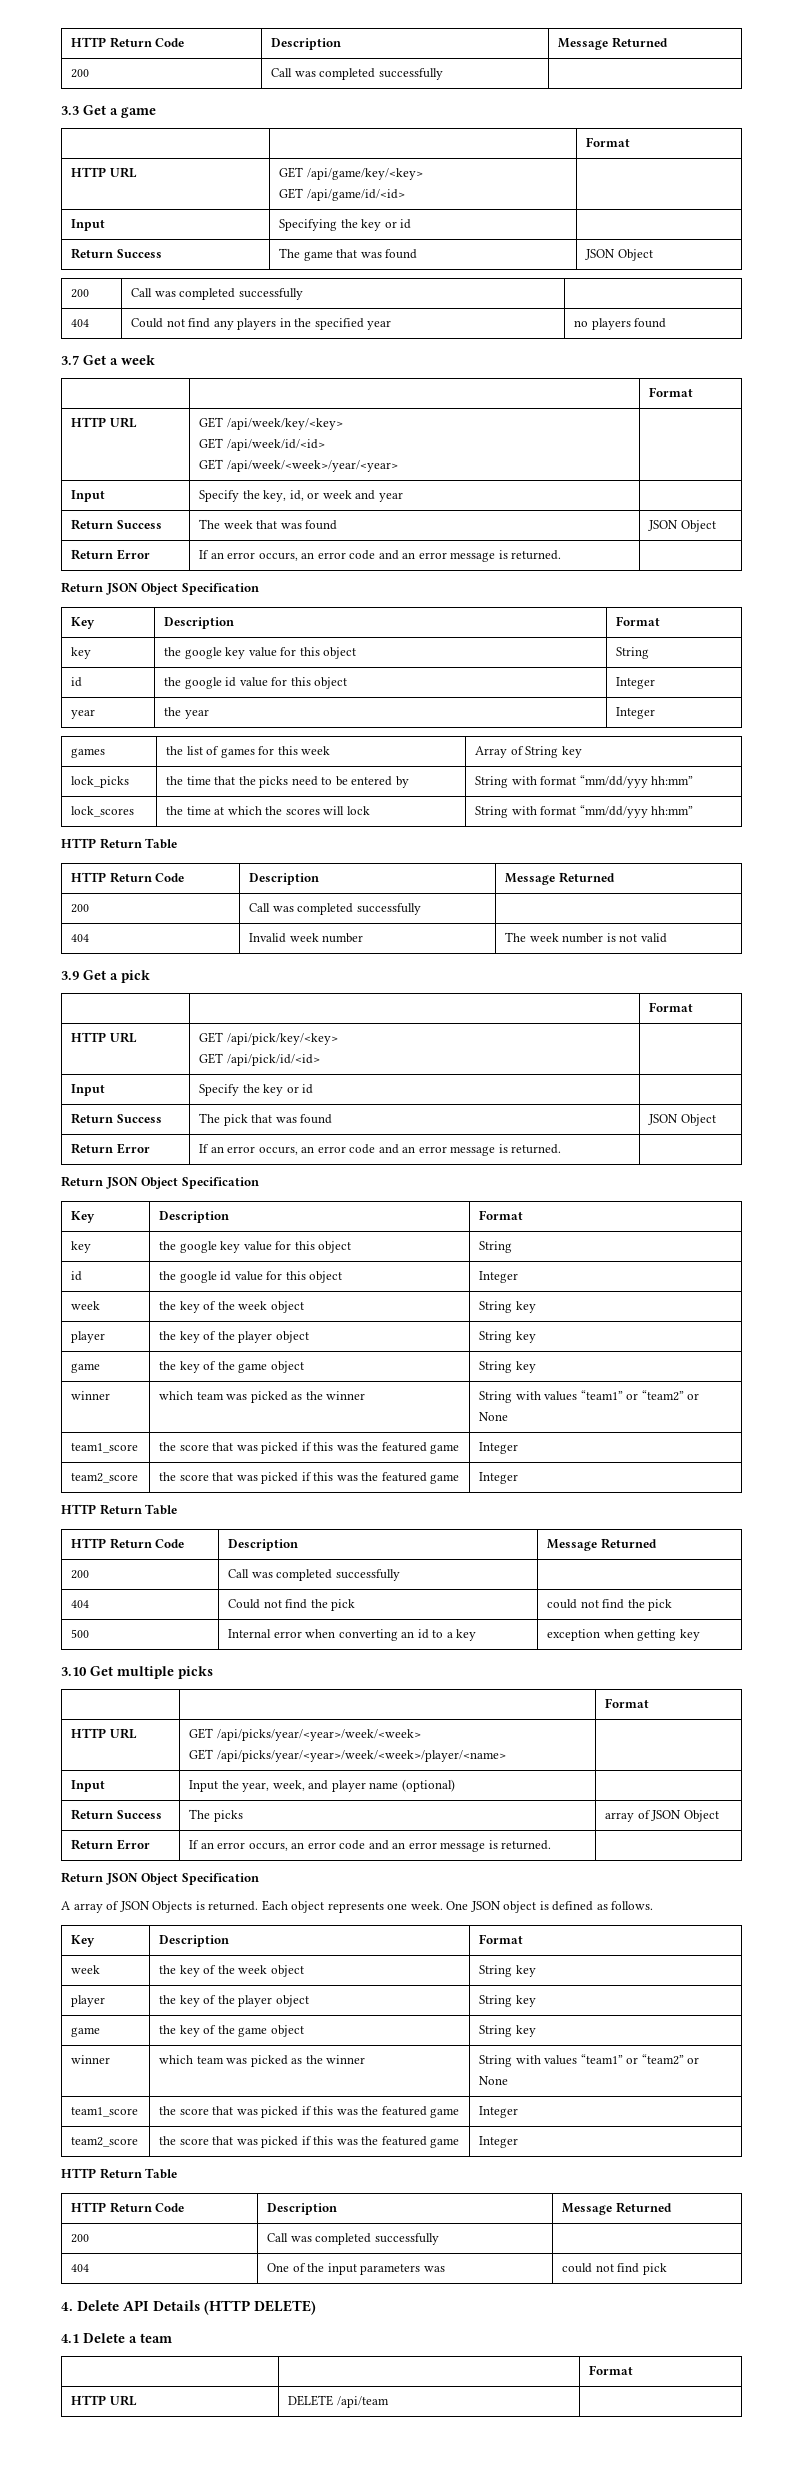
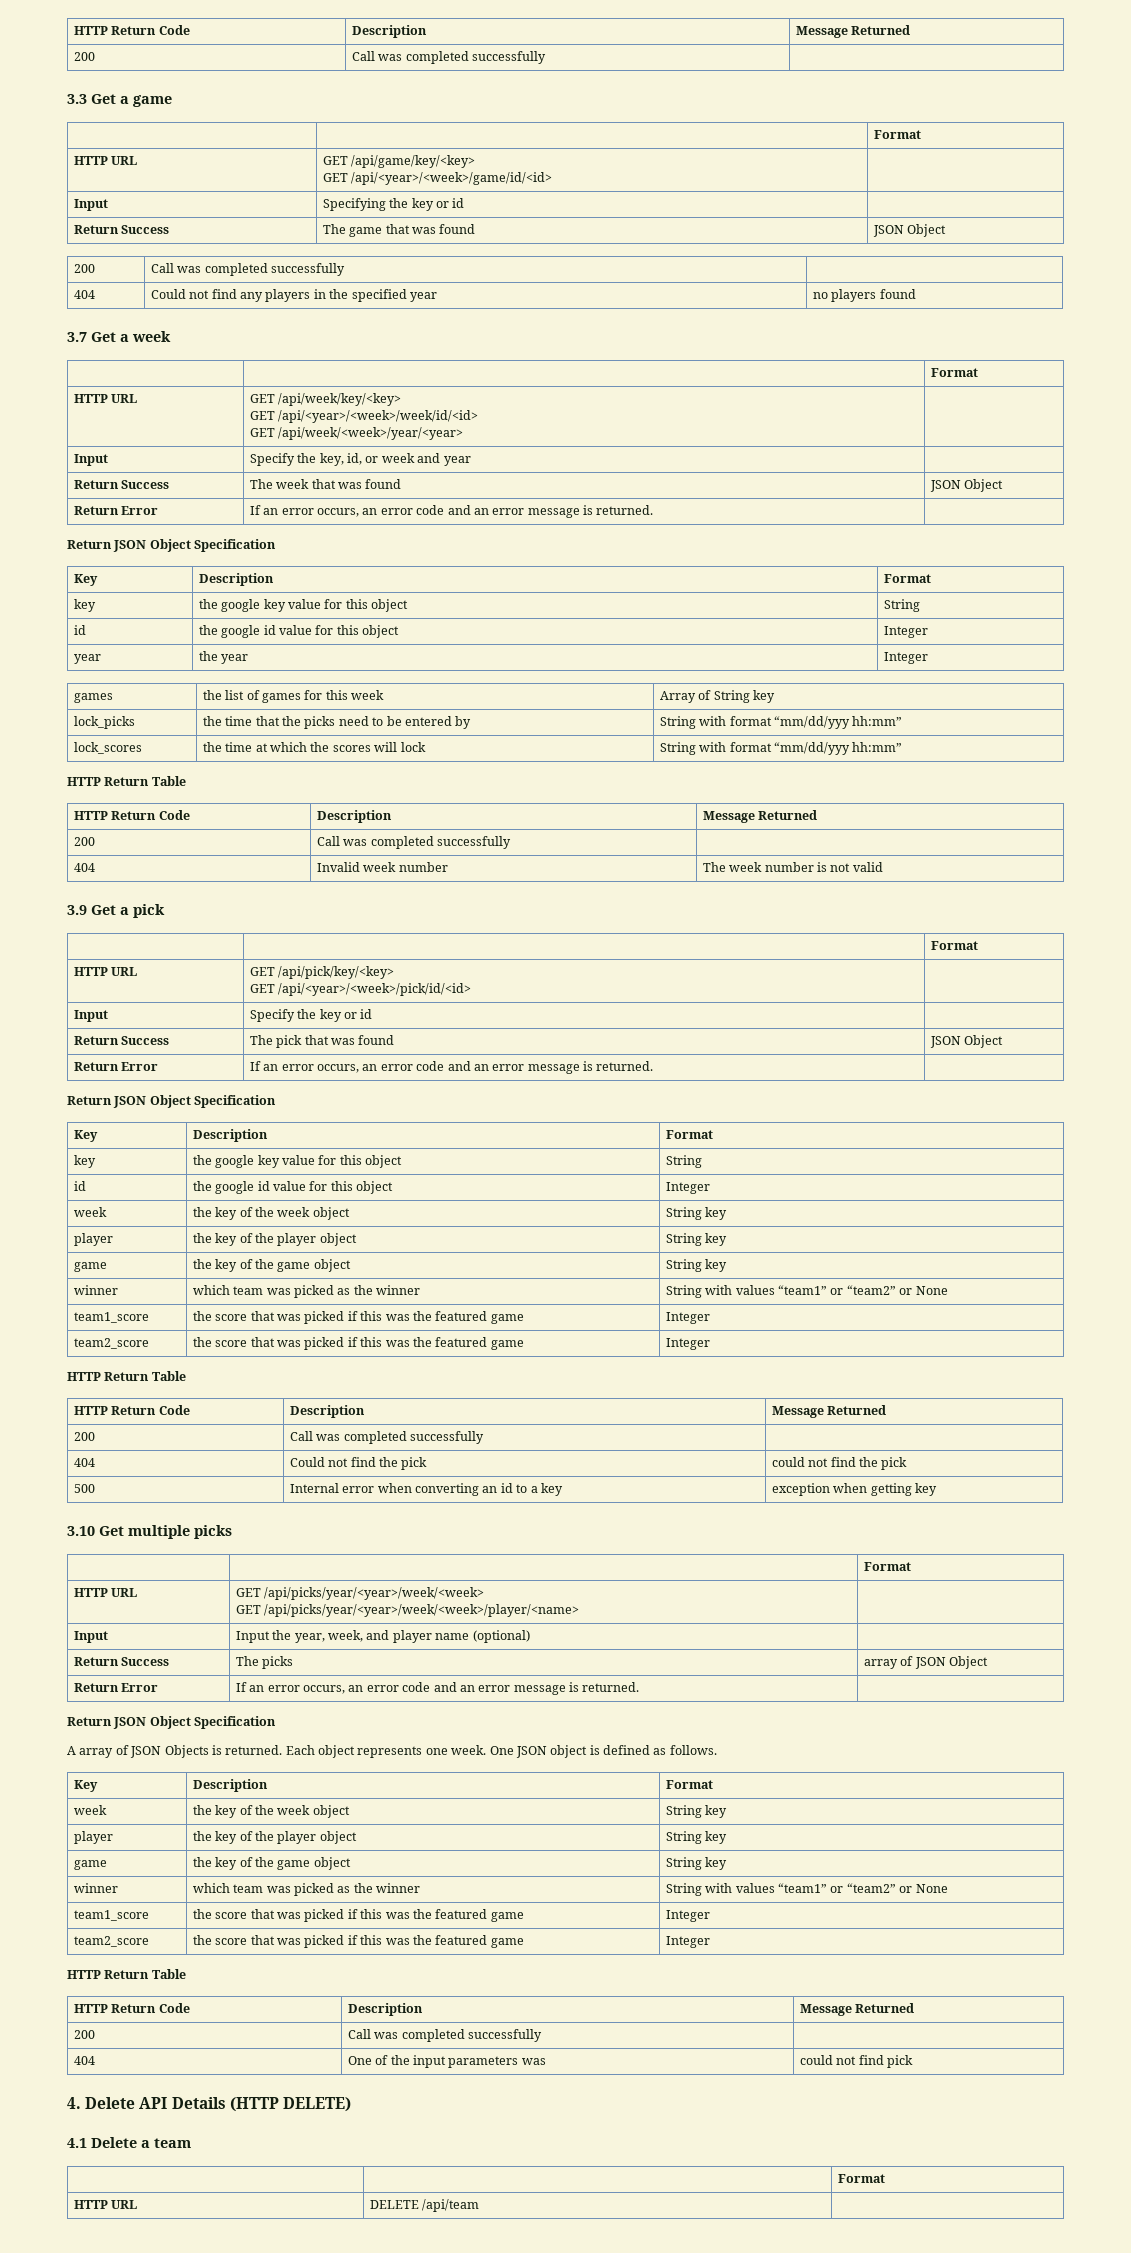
[306,189,405,201] /api/game/id/<id> -> [351,172,553,185] /api/<year>/<week>/game/id/<id>
[226,439,325,451] /api/week/id/<id> -> [278,410,479,423] /api/<year>/<week>/week/id/<id>
[226,1054,320,1066] /api/pick/id/<id> -> [278,983,472,996] /api/<year>/<week>/pick/id/<id>

